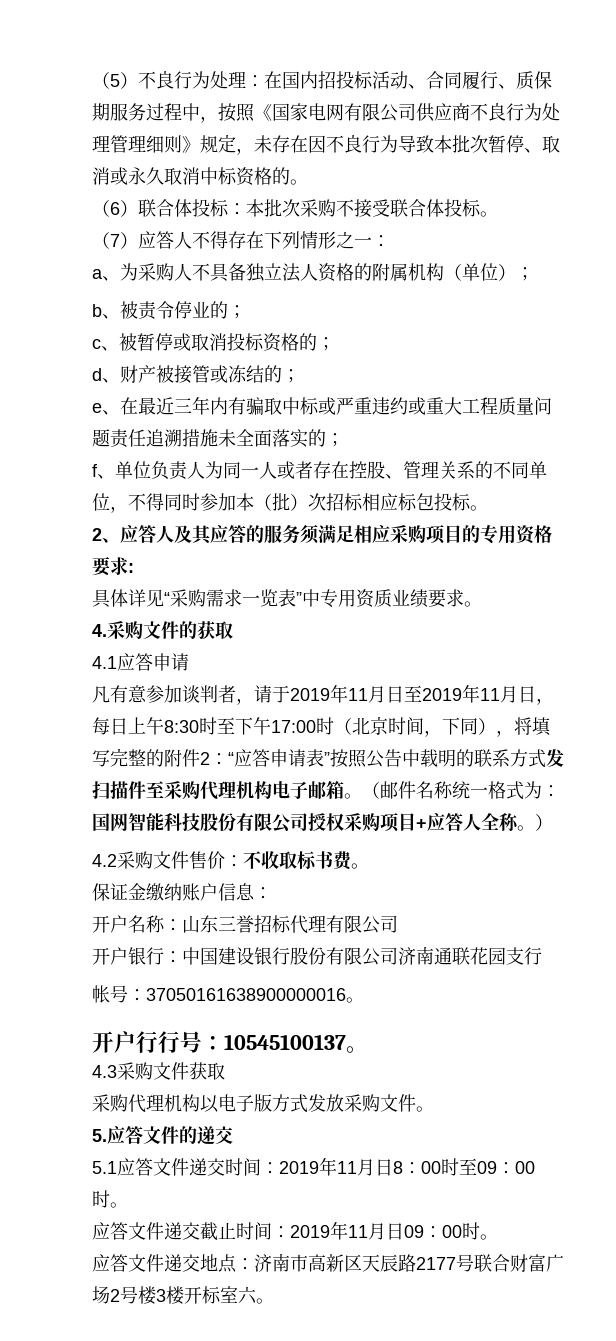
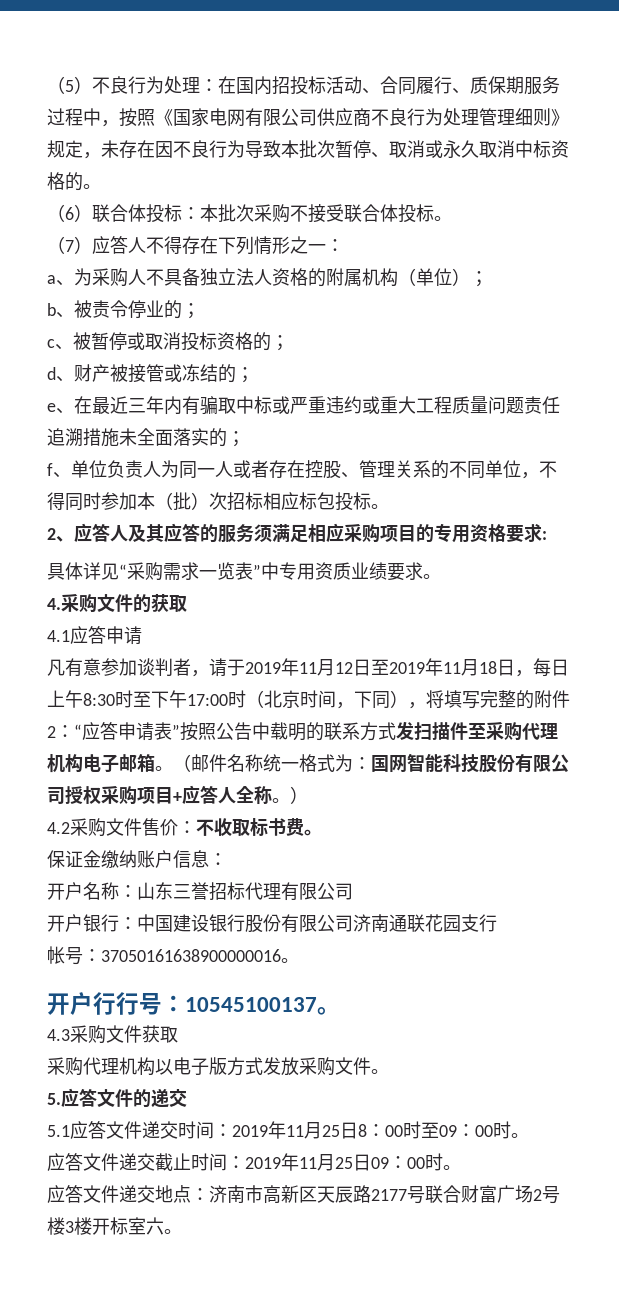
(386, 694) none -> [335,662,353,674] 12
(518, 694) none -> [479,661,497,674] 18
(375, 1167) none -> [322,1125,340,1137] 25
(386, 1231) none -> [335,1157,353,1169] 25

